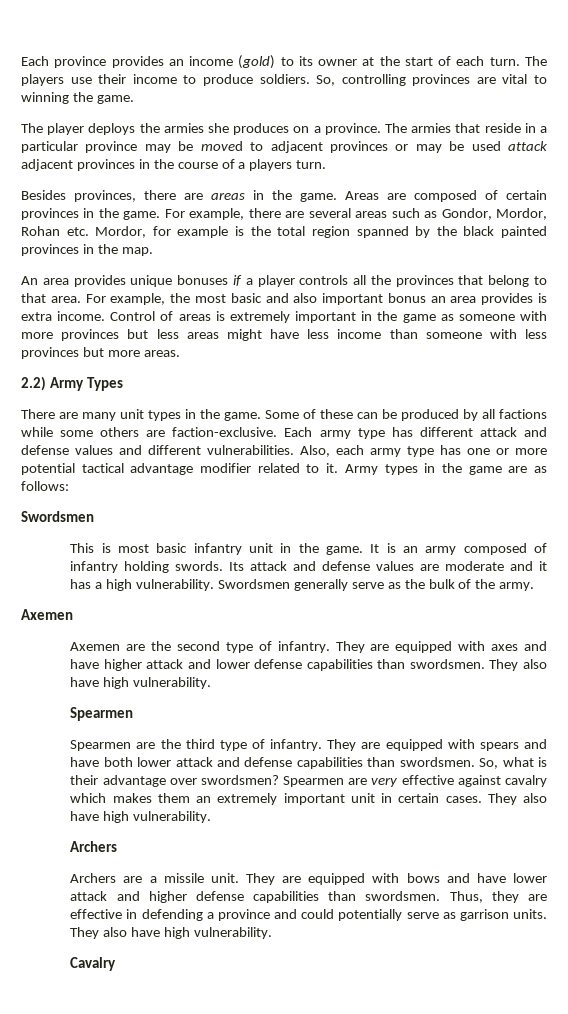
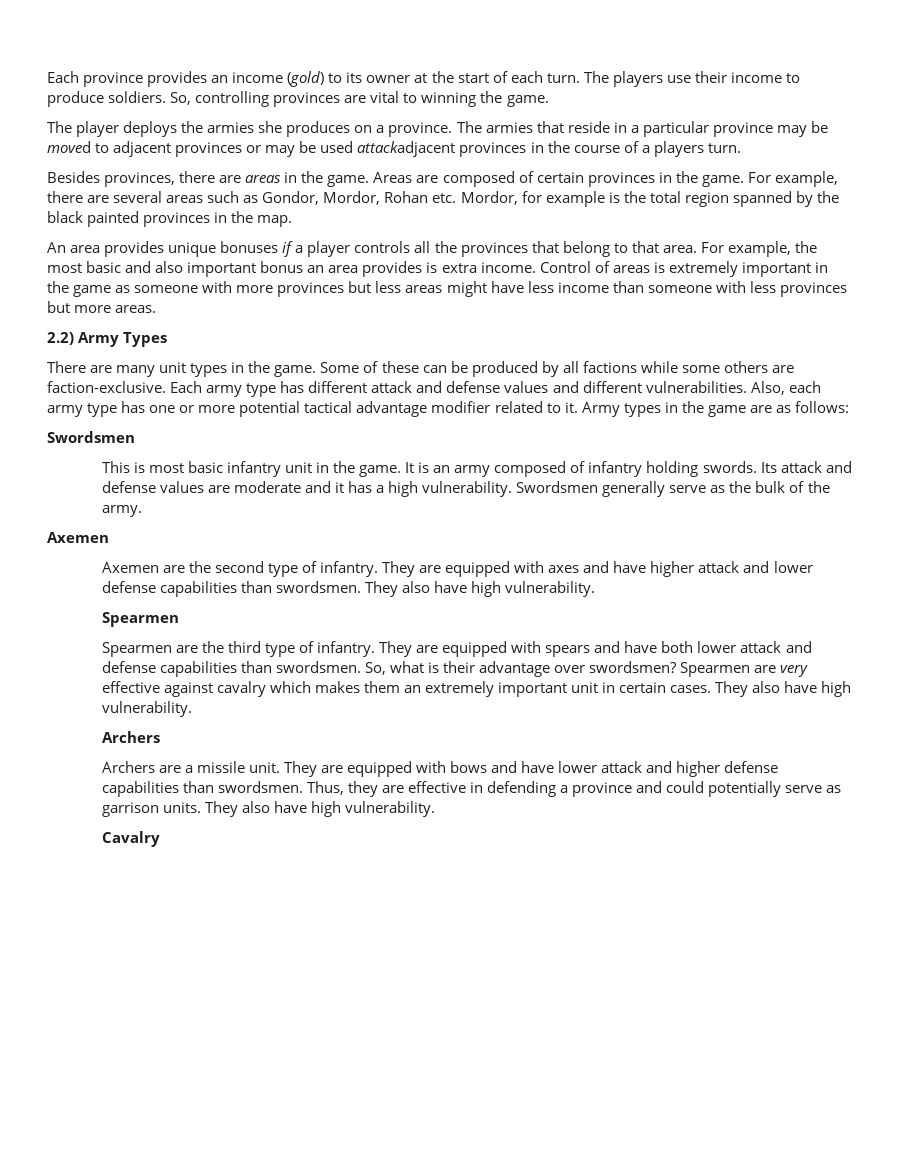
[508,141,548,151] [21,159,73,171] attack adjacent -> [357,141,456,157] attackadjacent

